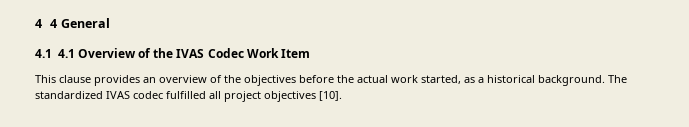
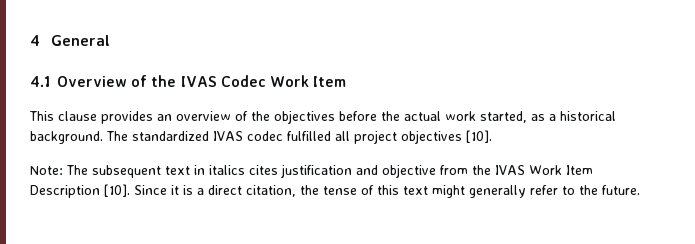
[35,19,58,28] 4 4 -> [30,35,40,46] 4
[57,49,75,58] 4.1 -> (50, 81) none
(342, 96) none -> [30,164,593,178] [30,184,640,198] // Note: The subsequent text in italics cites justification and objective from the IVAS Work Item Description [10]. Since it is a direct citation, the tense of this text might generally refer to the future.

